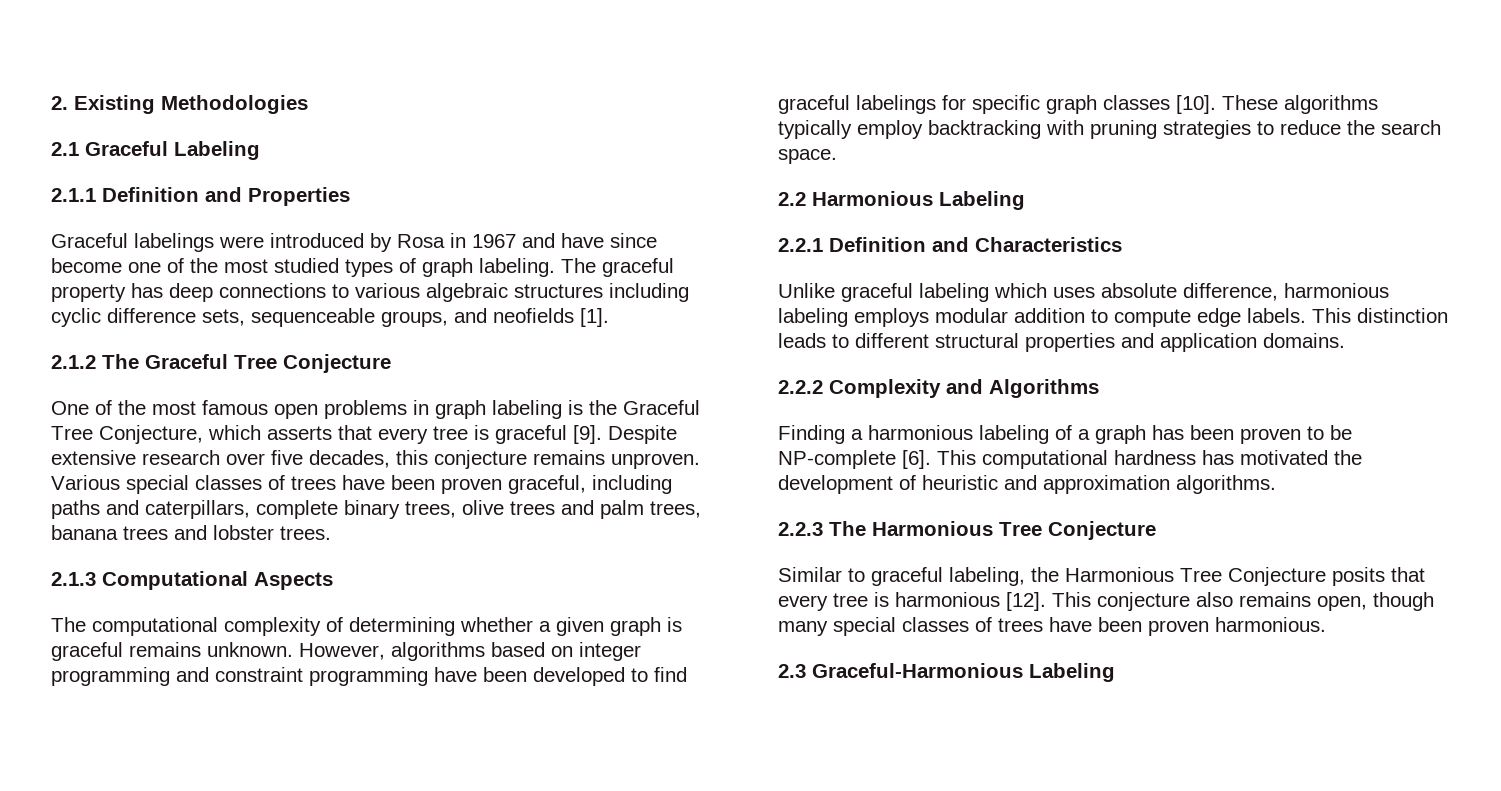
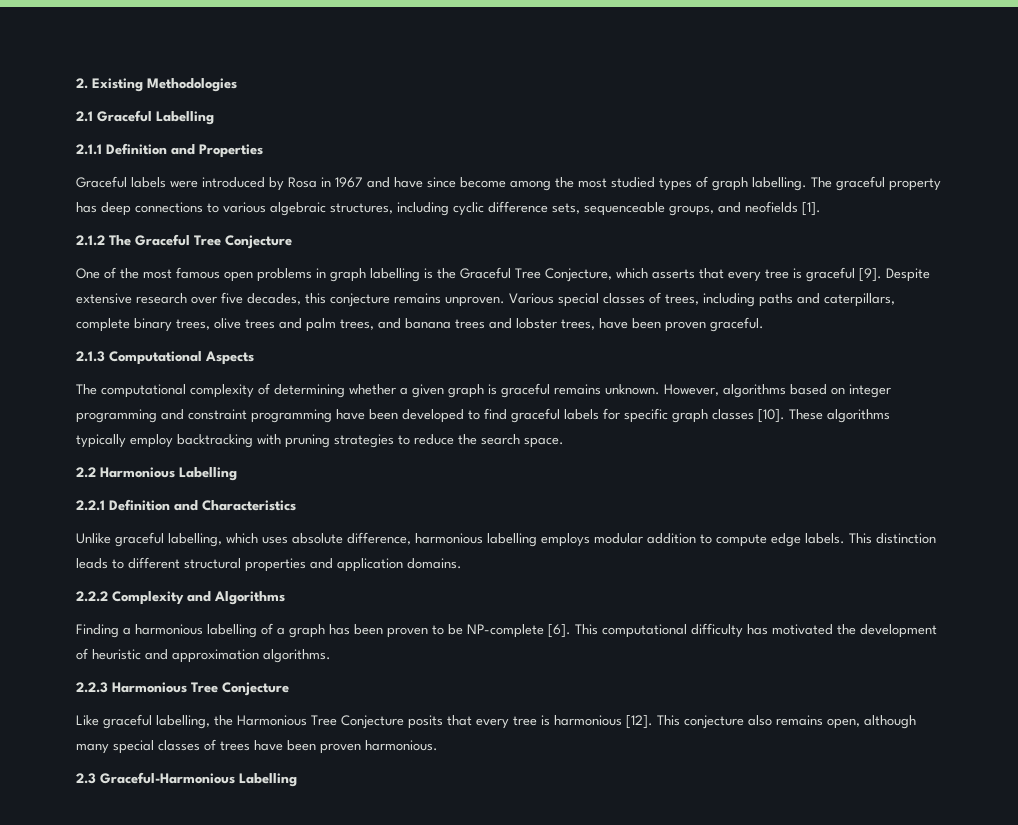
[174,141,260,160] Labeling -> [156,111,214,125] Labelling
[134,233,214,252] labelings -> [131,177,166,188] labels
[128,258,184,273] one of -> [510,180,551,191] among
[479,258,555,277] labeling. -> [752,177,807,191] labelling.
[514,284,603,298] structures -> [330,203,393,214] structures,
[492,400,562,419] labeling -> [370,268,420,282] labelling
[291,475,586,494] trees have been proven graceful, -> [665,294,699,305] trees,
(701, 509) none -> [378,318,401,329] and
[280,526,331,540] trees. -> [561,317,764,332] trees, have been proven graceful.
[856,95,936,114] labelings -> [564,409,599,420] labels
[939,191,1025,210] Labeling -> [179,467,237,481] Labelling
[919,283,989,302] labeling -> [168,533,222,547] labelling,
[778,308,848,327] labeling -> [487,533,537,547] labelling
[979,425,1049,444] labeling -> [207,624,257,638] labelling
[1114,450,1196,465] hardness -> [691,623,743,638] difficulty
[829,521,866,536] The -> (108, 687) none
[778,567,1025,586] Similar to graceful labeling, -> [76,714,210,729] Like graceful labelling,
[1373,592,1434,611] though -> [864,715,916,729] although
[1029,663,1115,682] Labeling -> [239,773,297,787] Labelling

